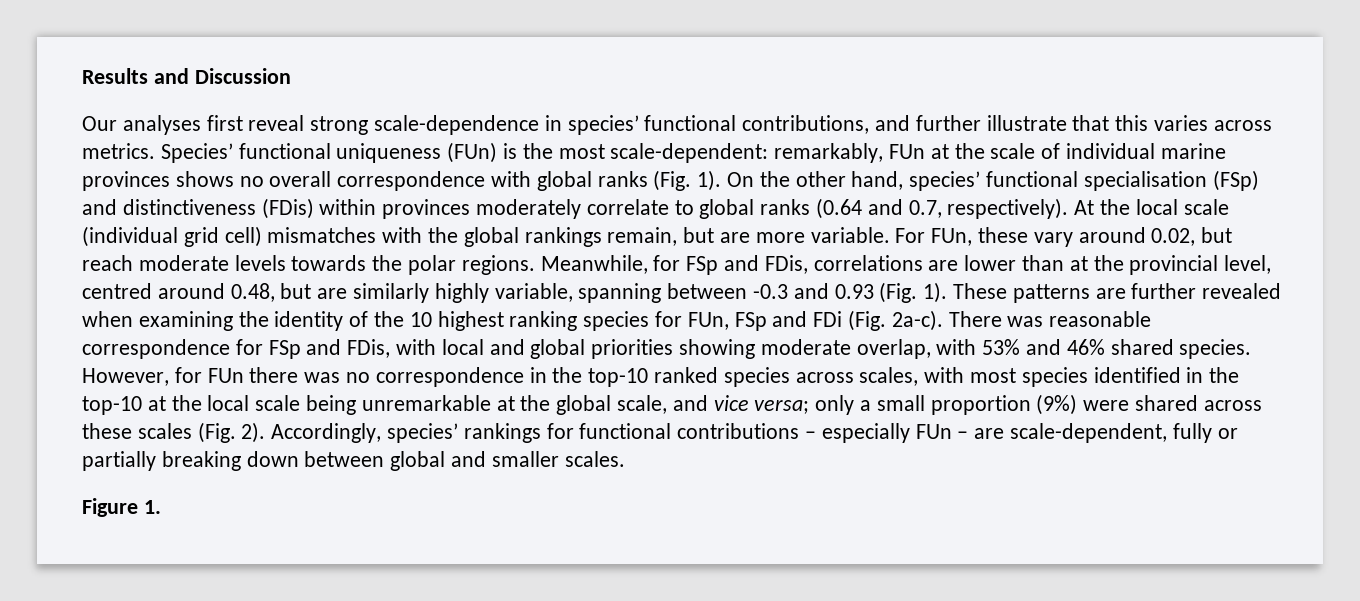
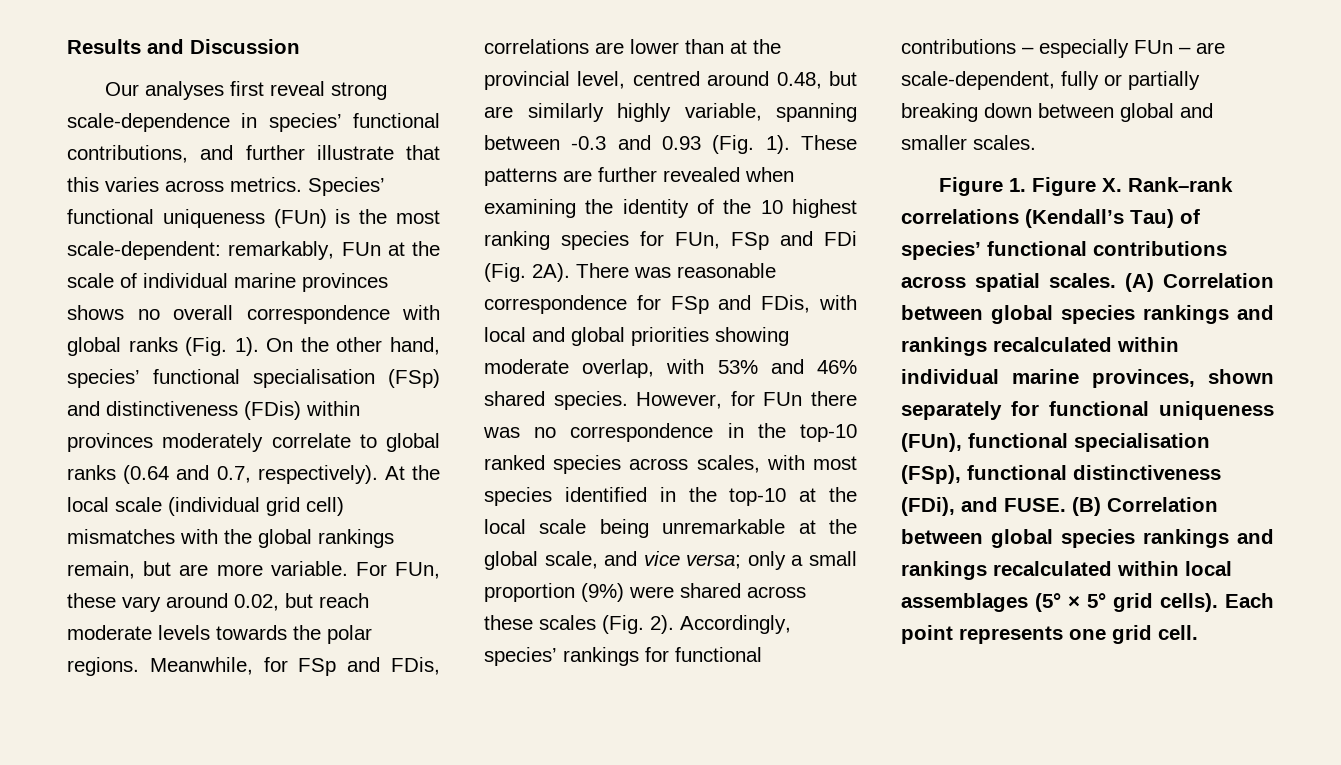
[891,310,943,331] 2a-c). -> [532,263,570,282] 2A).
(161, 507) none -> [1031,177,1233,196] [901,209,1200,228] [901,241,1227,260] [901,273,1274,292] [901,305,1274,324] [901,337,1179,356] [901,369,1274,388] [901,401,1274,420] [901,433,1210,452] [901,465,1221,484] [901,497,1218,516] [901,529,1274,548] [901,561,1232,580] [901,593,1274,612] [901,625,1198,644] Figure X. Rank–rank correlations (Kendall’s Tau) of species’ functional contributions across spatial scales. (A) Correlation between global species rankings and rankings recalculated within individual marine provinces, shown separately for functional uniqueness (FUn), functional specialisation (FSp), functional distinctiveness (FDi), and FUSE. (B) Correlation between global species rankings and rankings recalculated within local assemblages (5° × 5° grid cells). Each point represents one grid cell.

